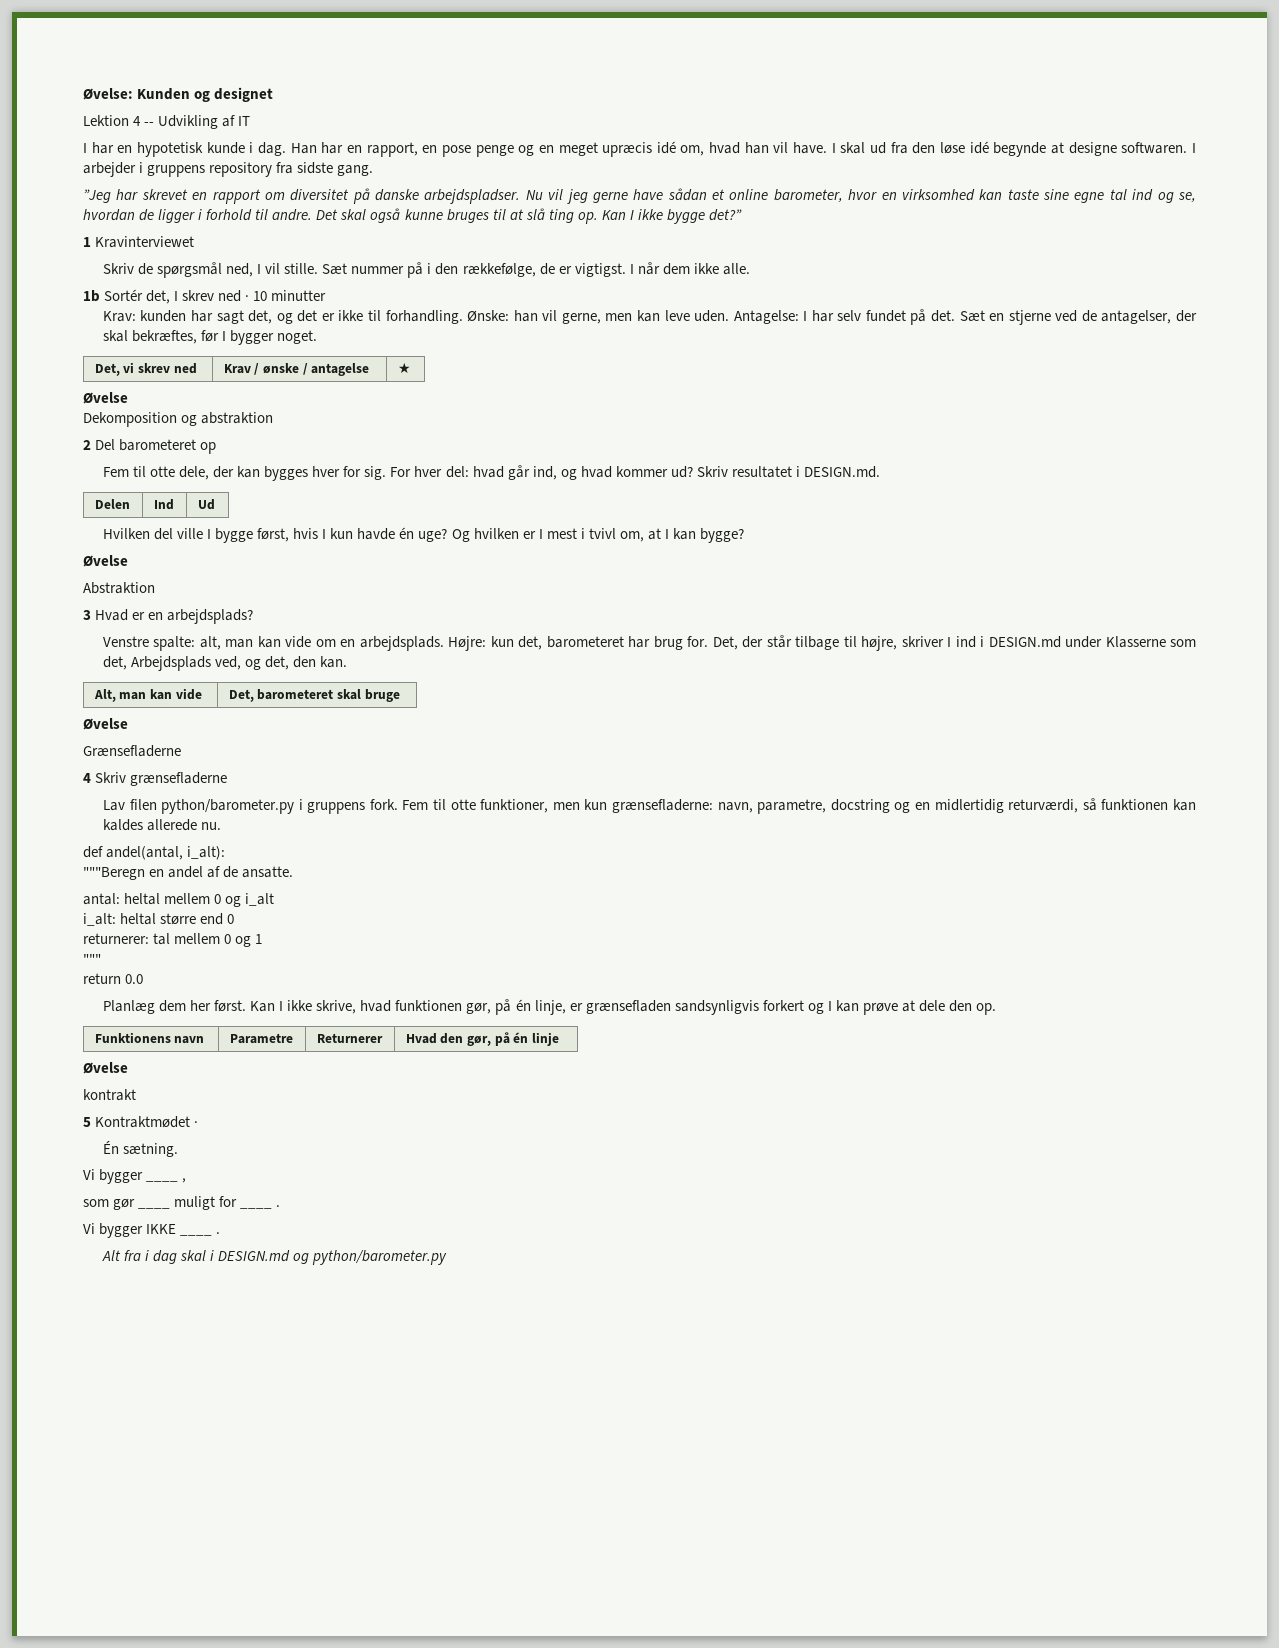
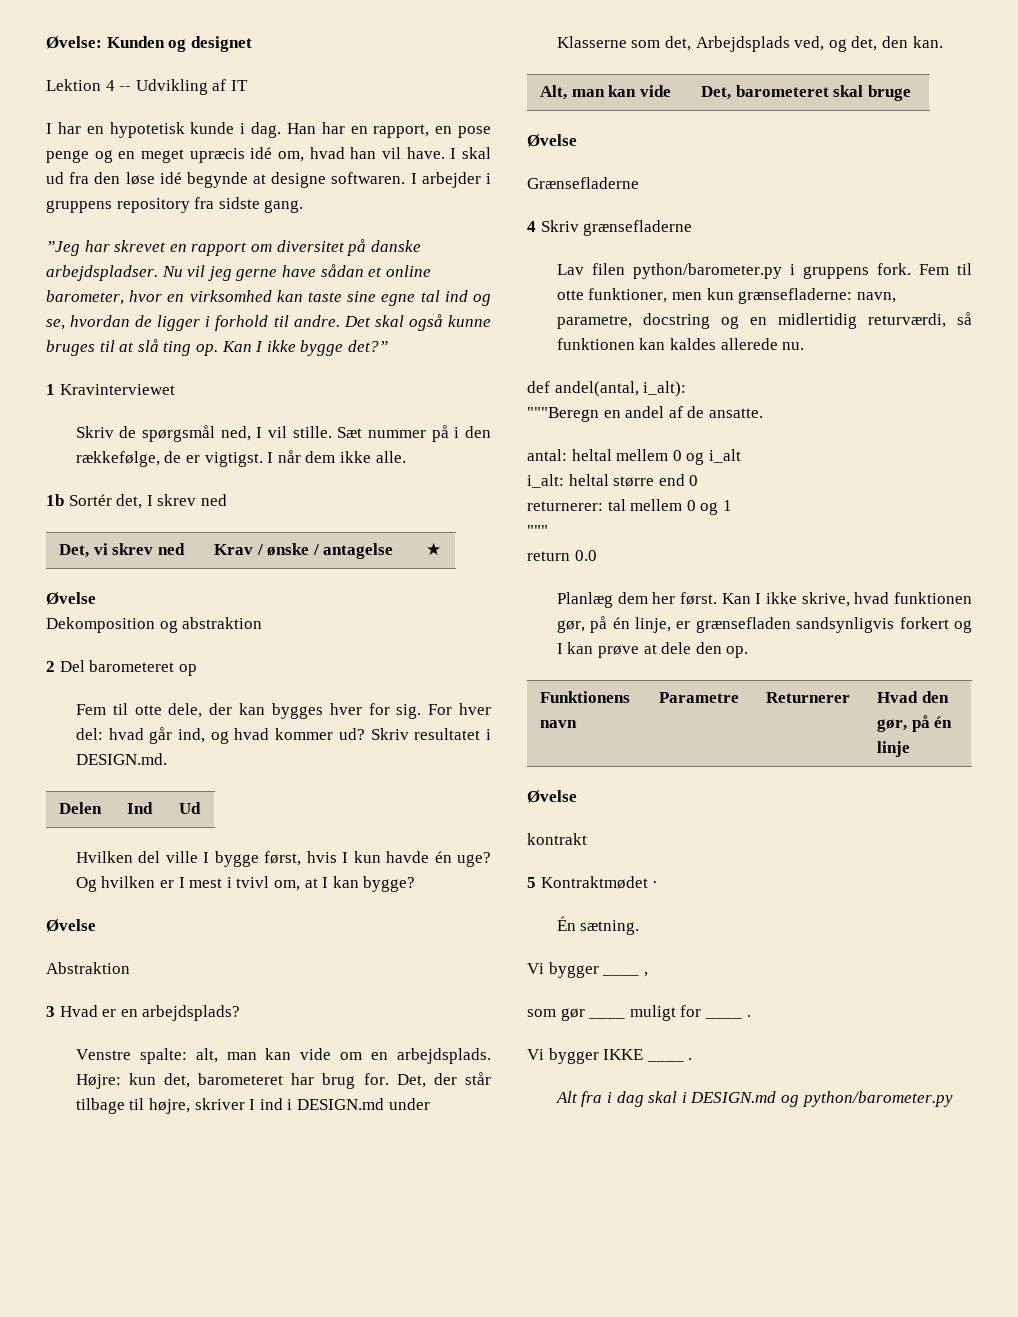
[245,290,327,301] [102,309,1197,325] [102,330,318,345] · 10 minutter // Krav: kunden har sagt det, og det er ikke til forhandling. Ønske: han vil gerne, men kan leve uden. Antagelse: I har selv fundet på det. Sæt en stjerne ved de antagelser, der skal bekræftes, før I bygger noget. -> (227, 500) none

